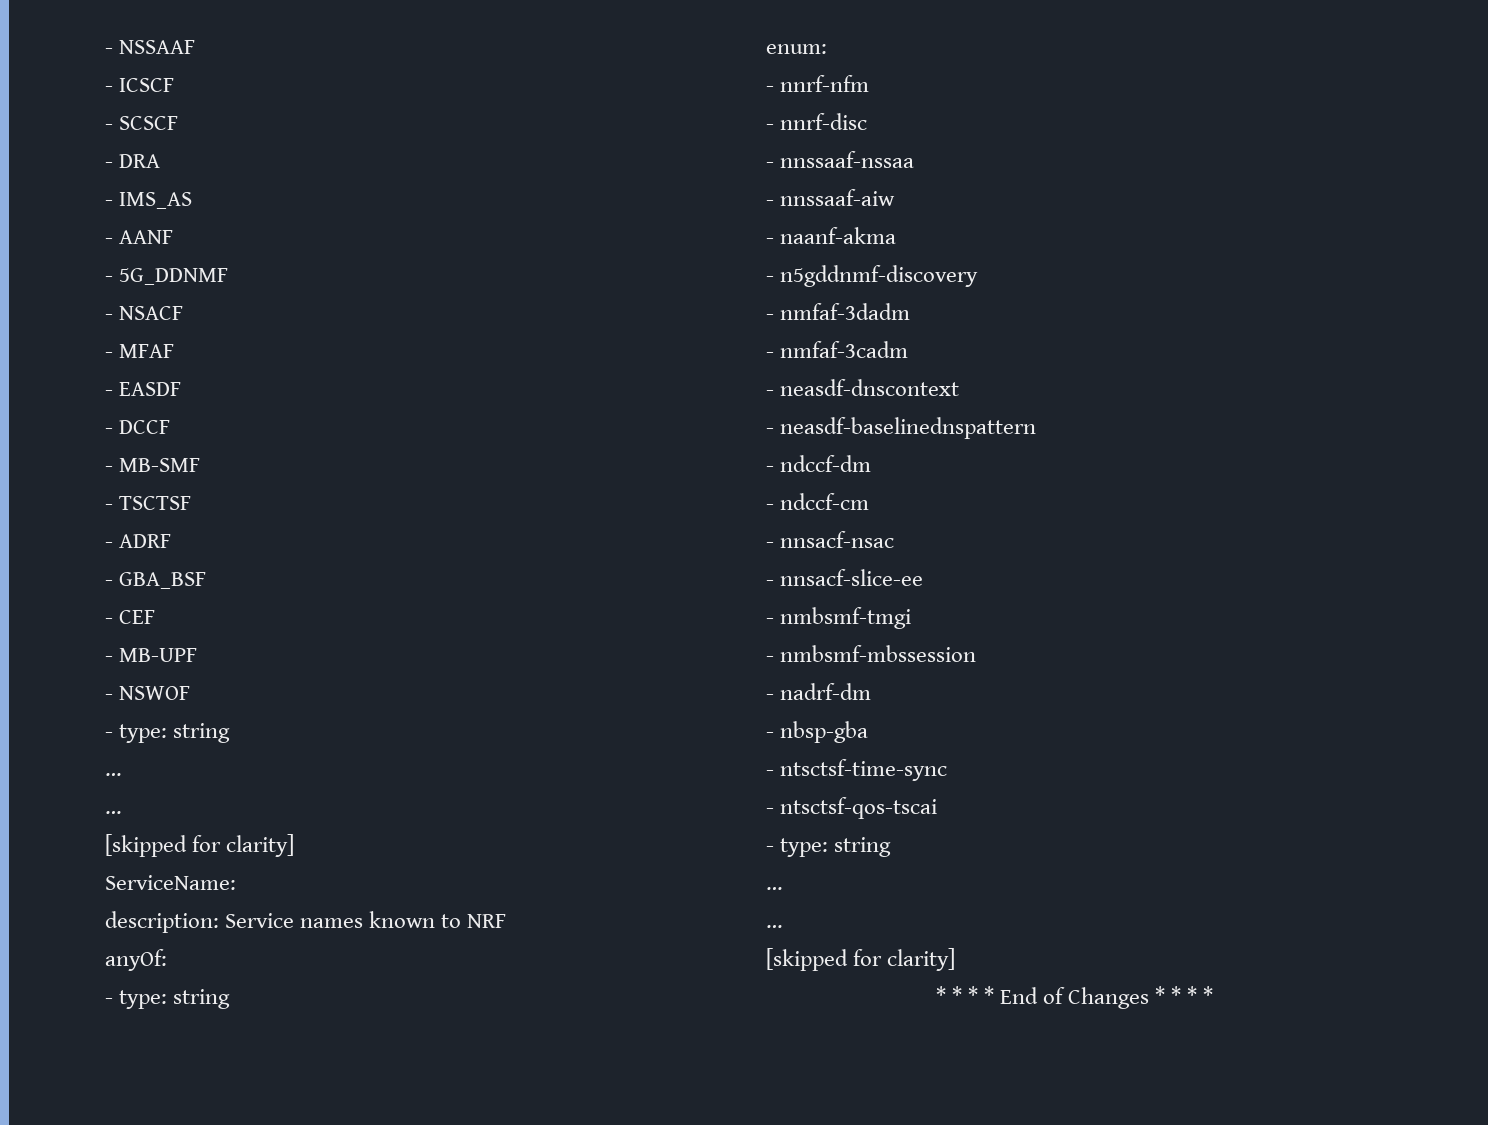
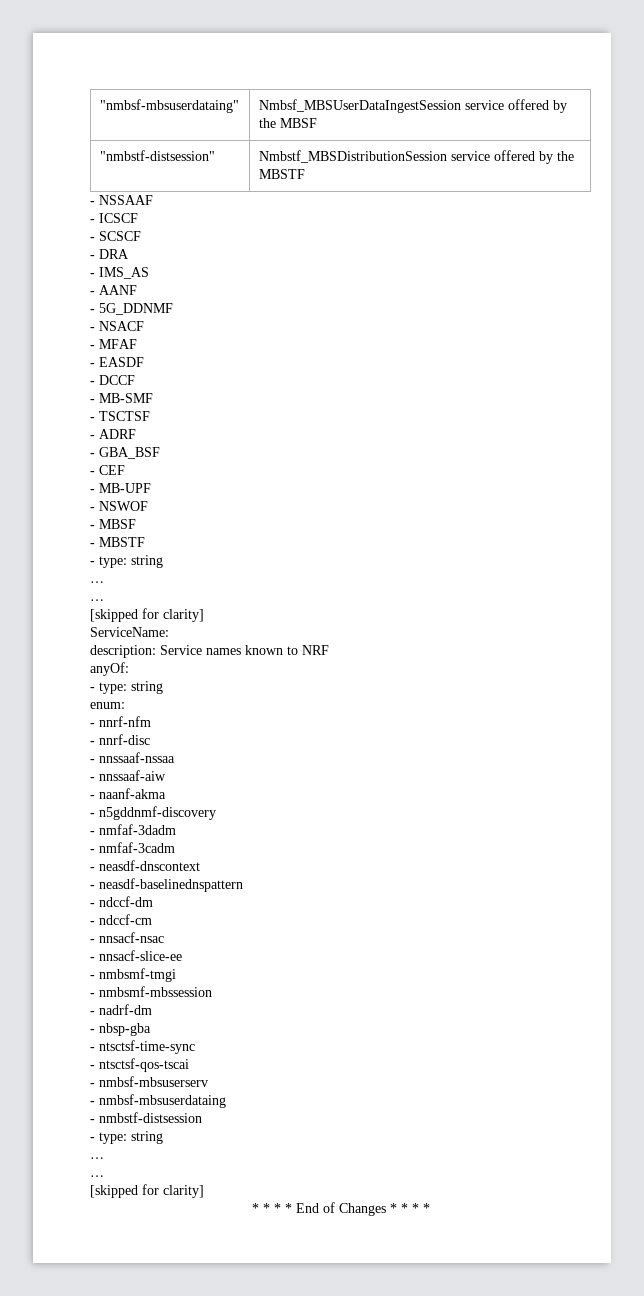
(105, 51) none -> [99,99,239,113] [258,99,567,113] [258,118,317,128] [99,150,215,161] [258,150,574,164] [258,169,305,179] "nmbsf-mbsuserdataing" | Nmbsf_MBSUserDataIngestSession service offered by the MBSF // "nmbstf-distsession" | Nmbstf_MBSDistributionSession service offered by the MBSTF //
(191, 693) none -> [90,519,136,529] [90,537,145,547] // - MBSF // - MBSTF
(938, 808) none -> [90,1076,208,1087] [90,1094,226,1108] [90,1112,202,1123] // - nmbsf-mbsuserserv // - nmbsf-mbsuserdataing // - nmbstf-distsession

